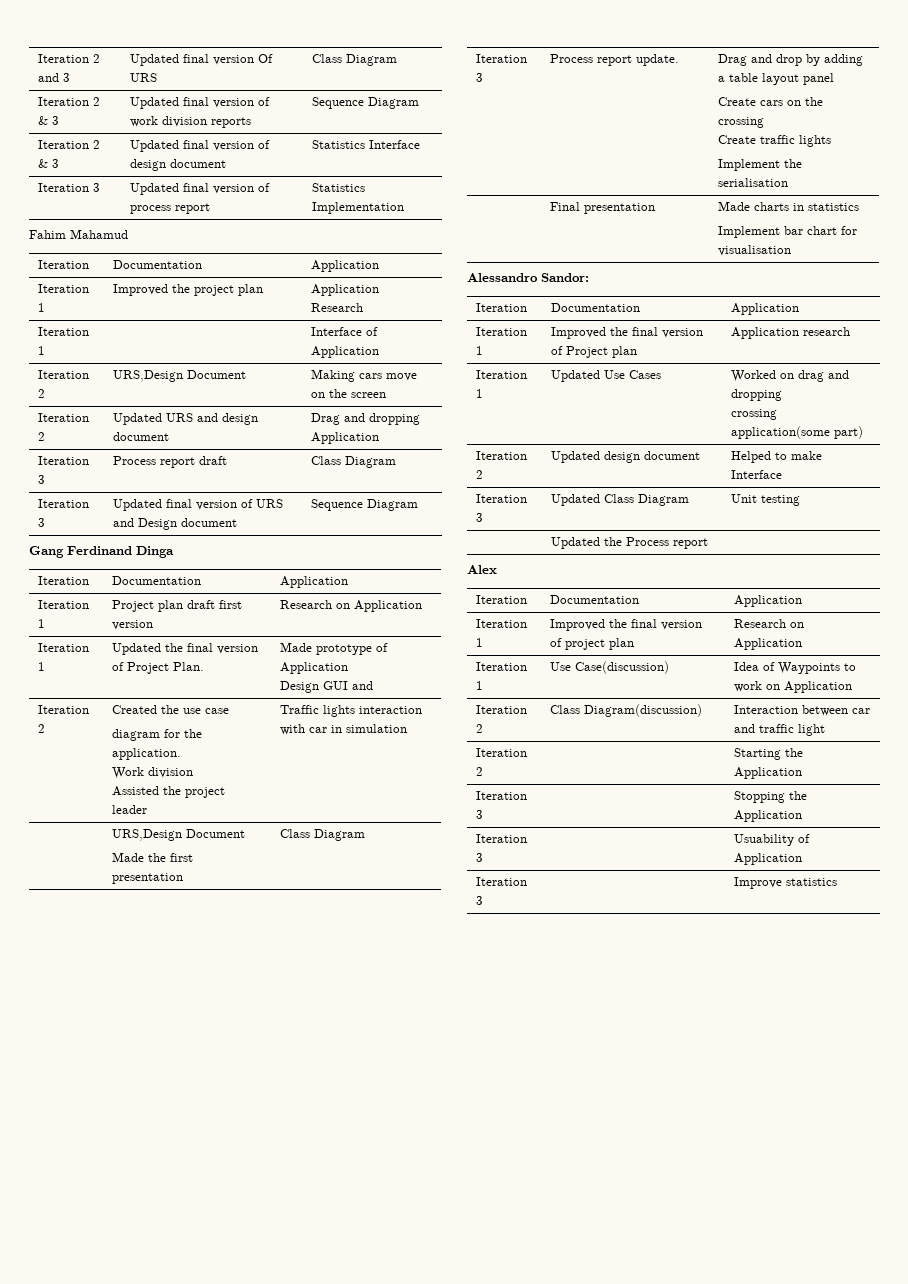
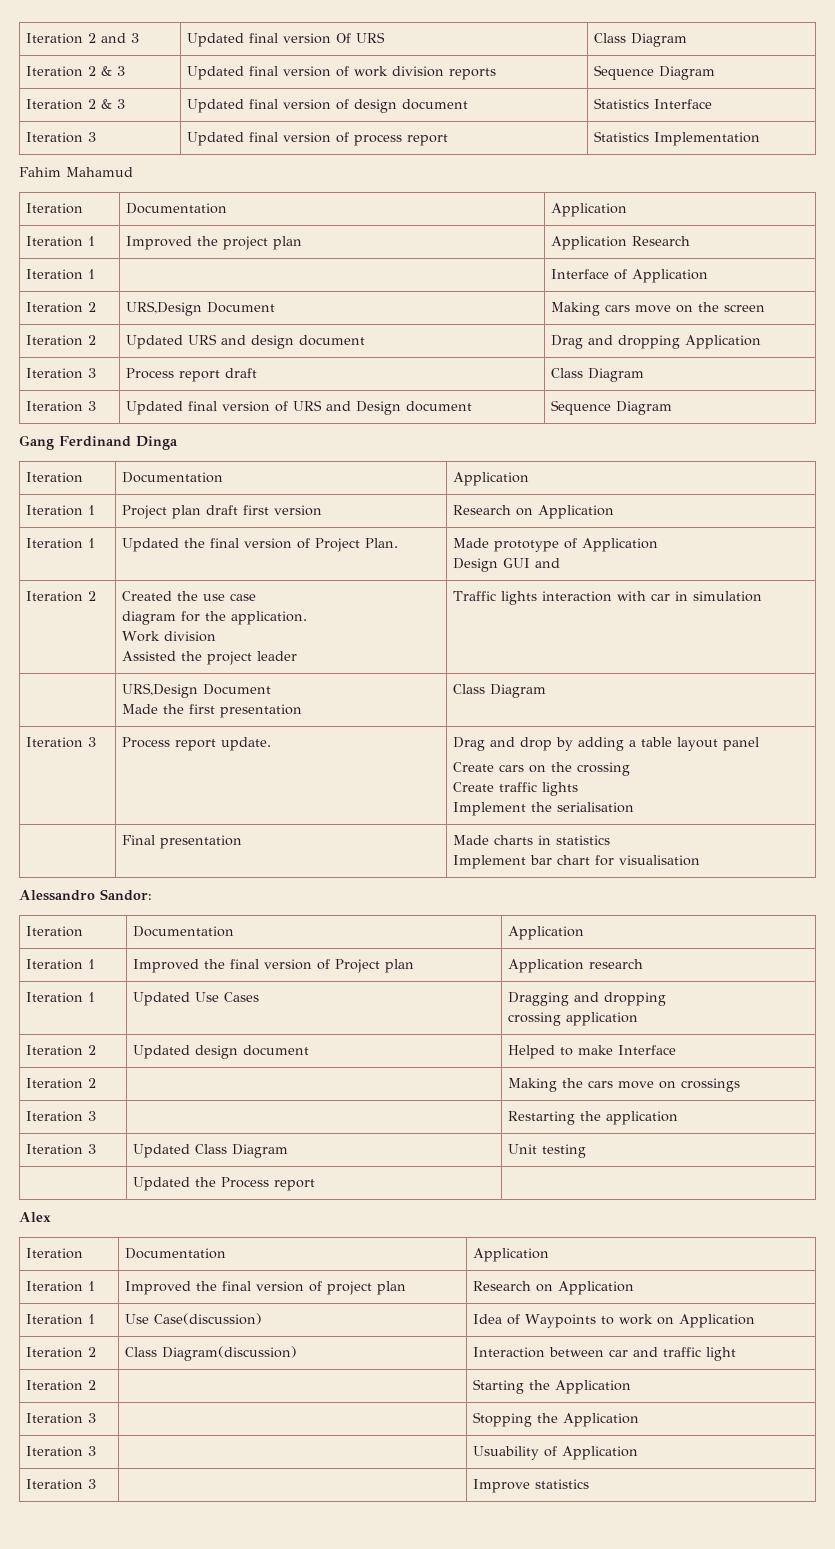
[731,370,825,382] Worked on drag -> [508,992,570,1006] Dragging
[731,426,864,439] application(some part) -> [566,1012,639,1026] application
(783, 474) none -> [26,1078,97,1089] [508,1078,741,1092] [26,1111,97,1122] [508,1111,679,1125] // Iteration 2 | | Making the cars move on crossings // Iteration 3 | | Restarting the application

